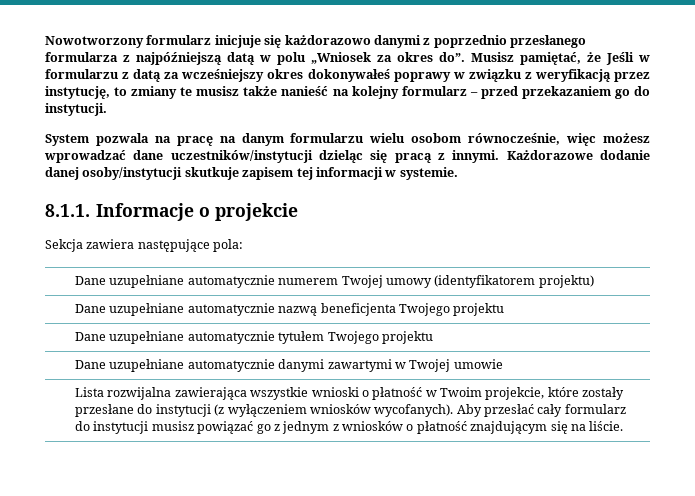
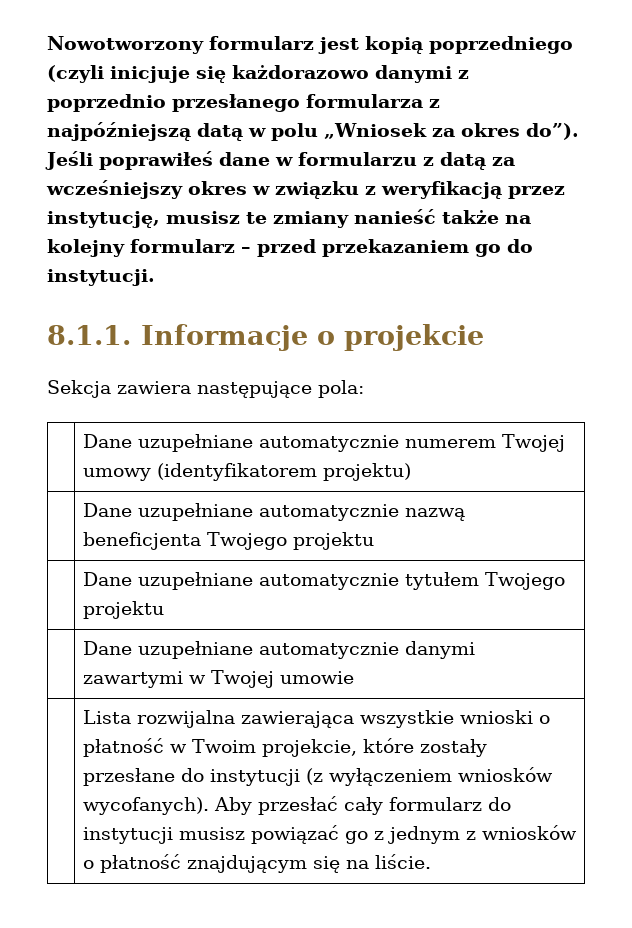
(212, 40) none -> [318,36,573,54] [47,65,104,83] jest kopią poprzedniego (czyli
[439,52,634,65] do”. Musisz pamiętać, że Jeśli -> [525,123,579,140] [45,151,270,170] do”). Jeśli poprawiłeś dane
[307,69,451,82] dokonywałeś poprawy -> (247, 188) none
[114,86,329,99] to zmiany te musisz także nanieść -> [166,209,499,228] musisz te zmiany nanieść także
[45,133,650,146] [44,150,650,163] [45,167,458,180] // System pozwala na pracę na danym formularzu wielu osobom równocześnie, więc możesz wprowadzać dane uczestników/instytucji dzieląc się pracą z innymi. Każdorazowe dodanie danej osoby/instytucji skutkuje zapisem tej informacji w systemie. -> (155, 277) none

